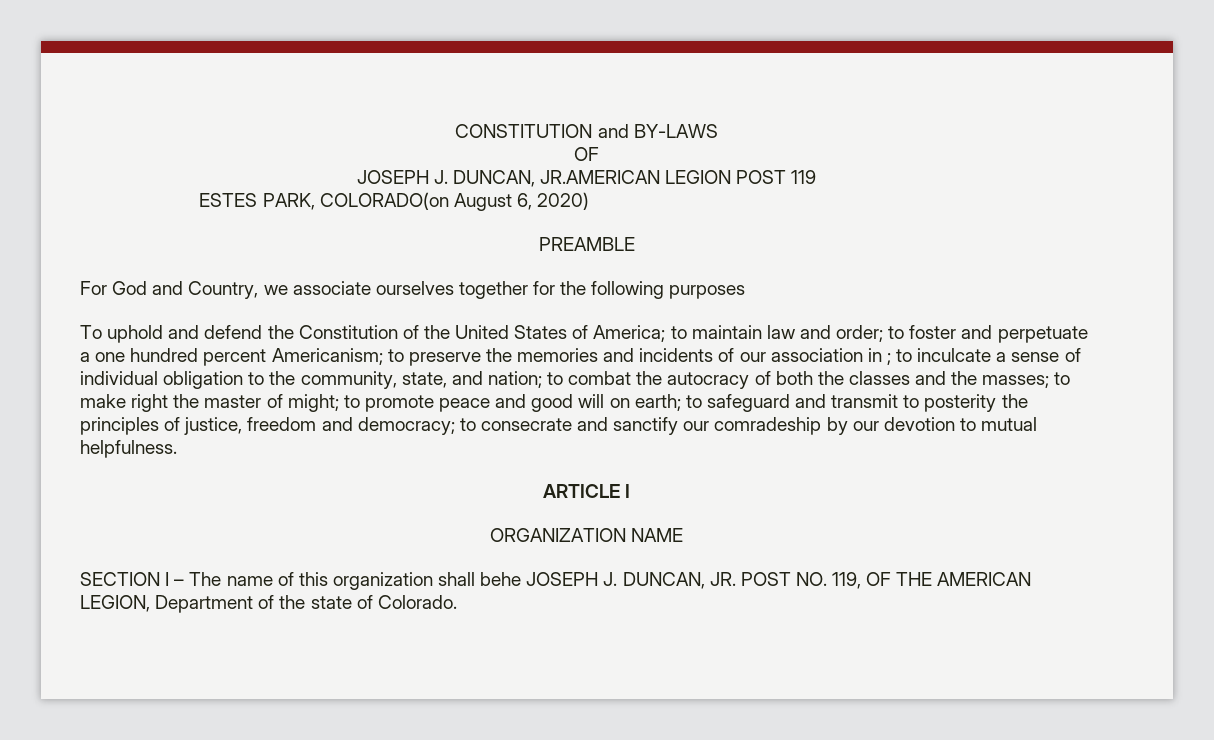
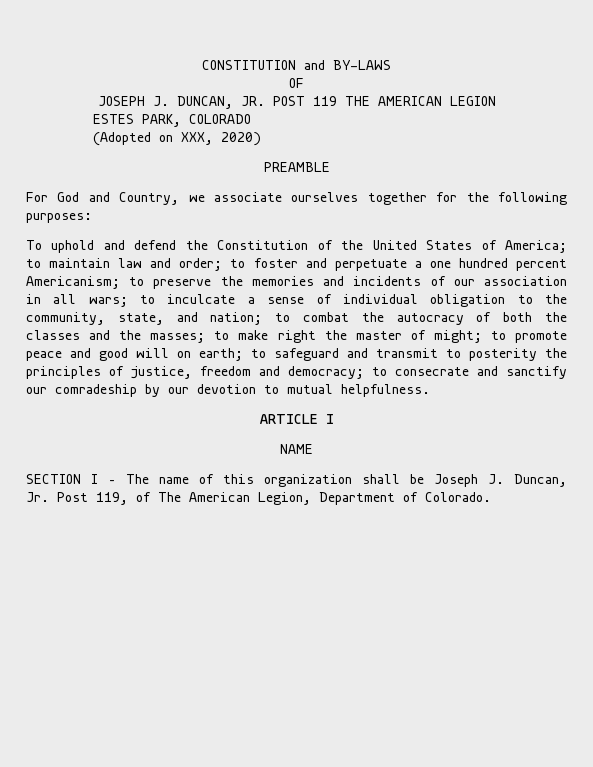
[540,170,732,184] JR.AMERICAN LEGION -> [240,96,265,106] JR.
(817, 177) none -> [344,96,496,106] THE AMERICAN LEGION
[319,192,532,211] COLORADO(on August 6, -> [188,114,251,124] [92,132,213,146] COLORADO // (Adopted on XXX,
[669,285,746,299] purposes -> [26,213,92,223] purposes:
[886,352,891,365] ; -> [53,294,128,307] all wars;
[489,528,626,542] ORGANIZATION -> (334, 419) none
[480,572,1032,589] [80,595,352,613] behe JOSEPH J. DUNCAN, JR. POST NO. 119, OF THE AMERICAN LEGION, Department of the state -> [410,474,567,487] [26,492,395,505] be Joseph J. Duncan, Jr. Post 119, of The American Legion, Department

